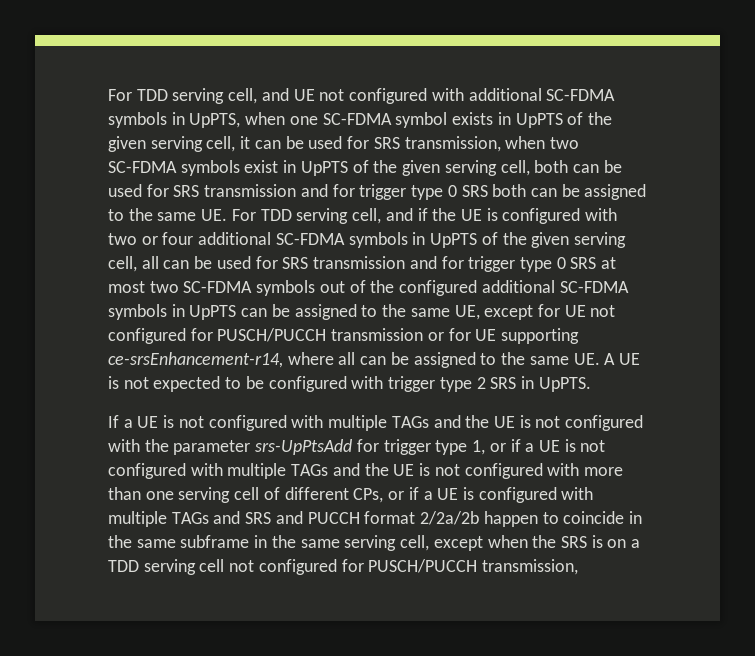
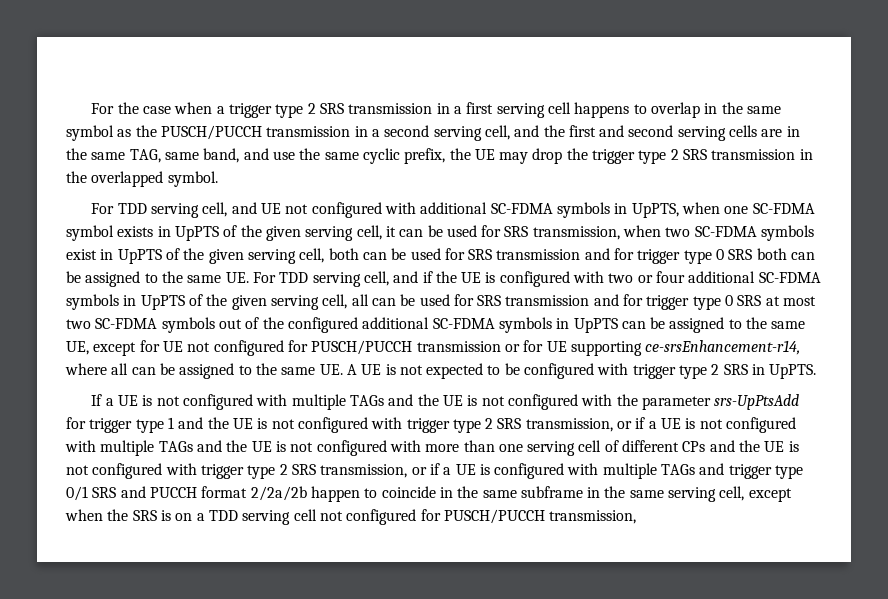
[108,89,132,101] For -> [91,102,781,118] [66,125,800,141] [66,148,813,164] [66,171,218,187] [91,203,115,214] For the case when a trigger type 2 SRS transmission in a first serving cell happens to overlap in the same symbol as the PUSCH/PUCCH transmission in a second serving cell, and the first and second serving cells are in the same TAG, same band, and use the same cyclic prefix, the UE may drop the trigger type 2 SRS transmission in the overlapped symbol. // For
[472,440,486,455] 1, -> [167,417,613,433] 1 and the UE is not configured with trigger type 2 SRS transmission,
[353,488,384,503] CPs, -> [682,440,799,452] [66,463,408,479] CPs and the UE is not configured with trigger type 2 SRS transmission,
(241, 517) none -> [728,464,804,479] [66,486,88,501] trigger type 0/1

